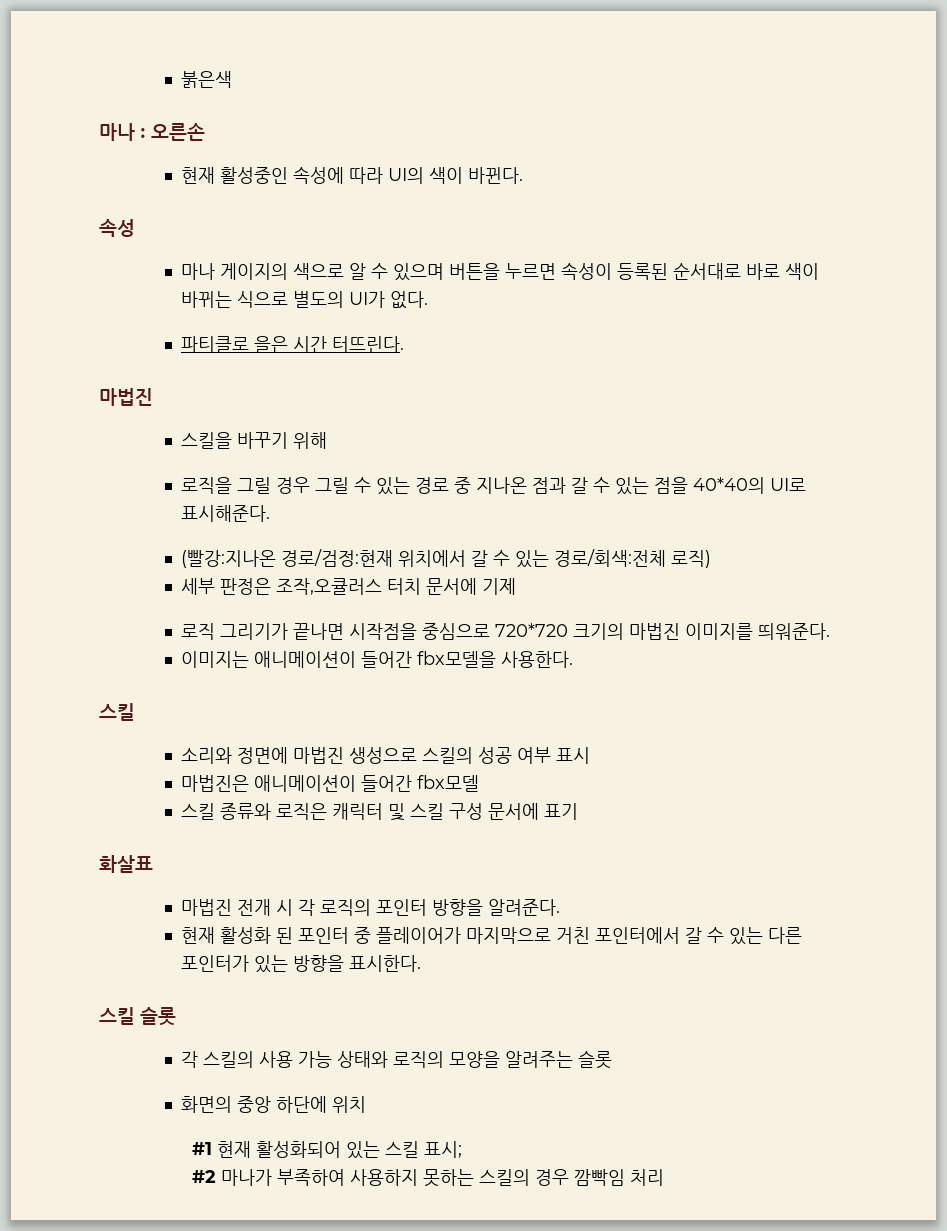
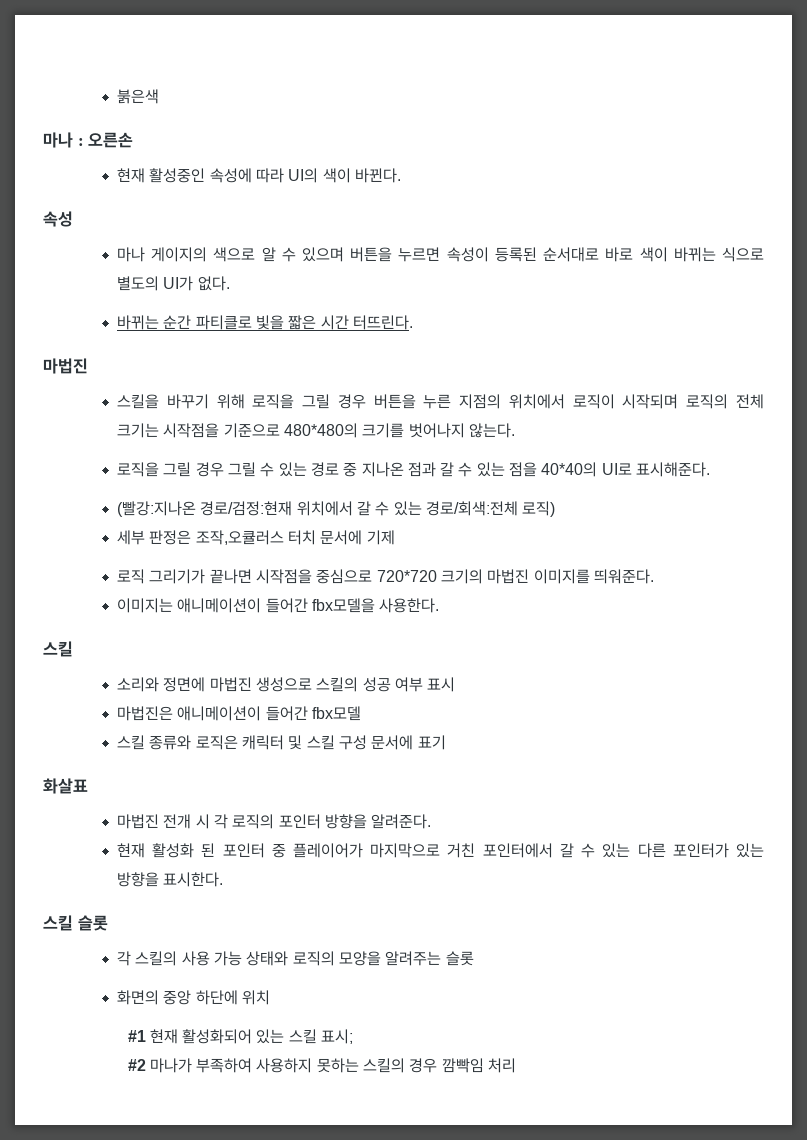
[180,336,288,353] 파티클로 을은 -> [116,315,317,330] 바뀌는 순간 파티클로 빛을 짧은
(327, 440) none -> [252,394,764,409] [116,423,515,438] 로직을 그릴 경우 버튼을 누른 지점의 위치에서 로직이 시작되며 로직의 전체 크기는 시작점을 기준으로 480*480의 크기를 벗어나지 않는다.

